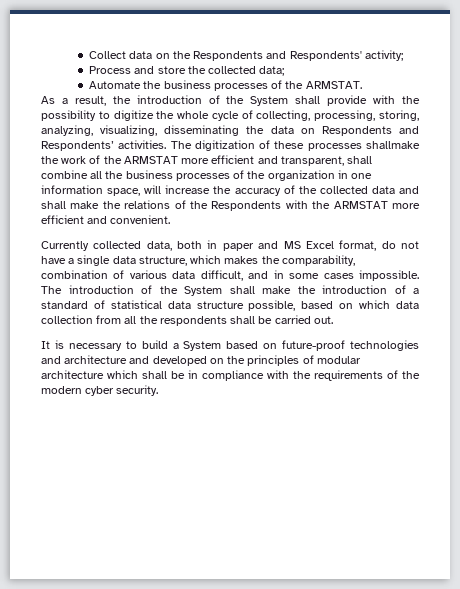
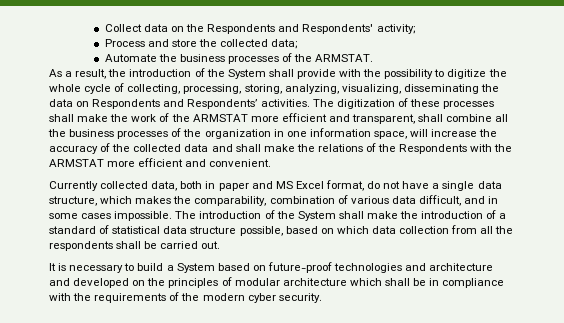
[365,141,420,149] shallmake -> [49,114,109,122] shall make

